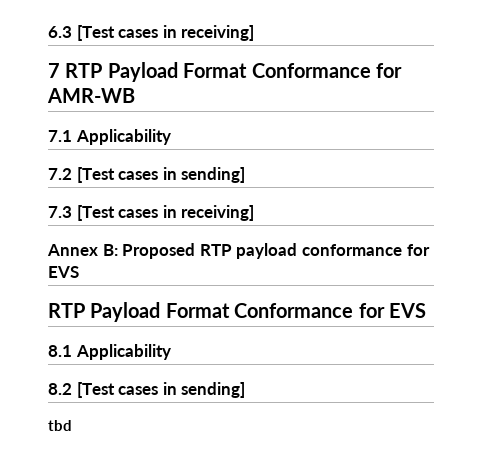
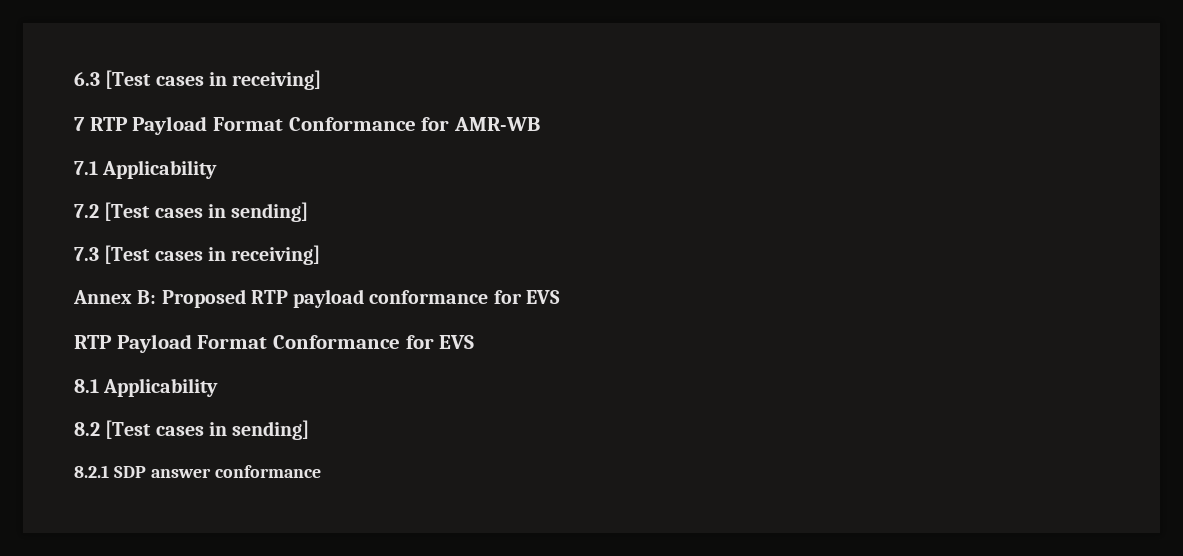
[48,420,72,431] tbd -> [74,465,321,478] 8.2.1 SDP answer conformance

